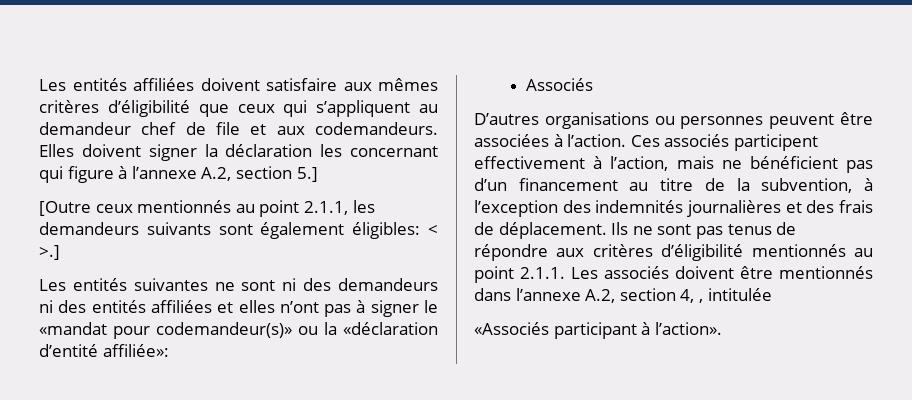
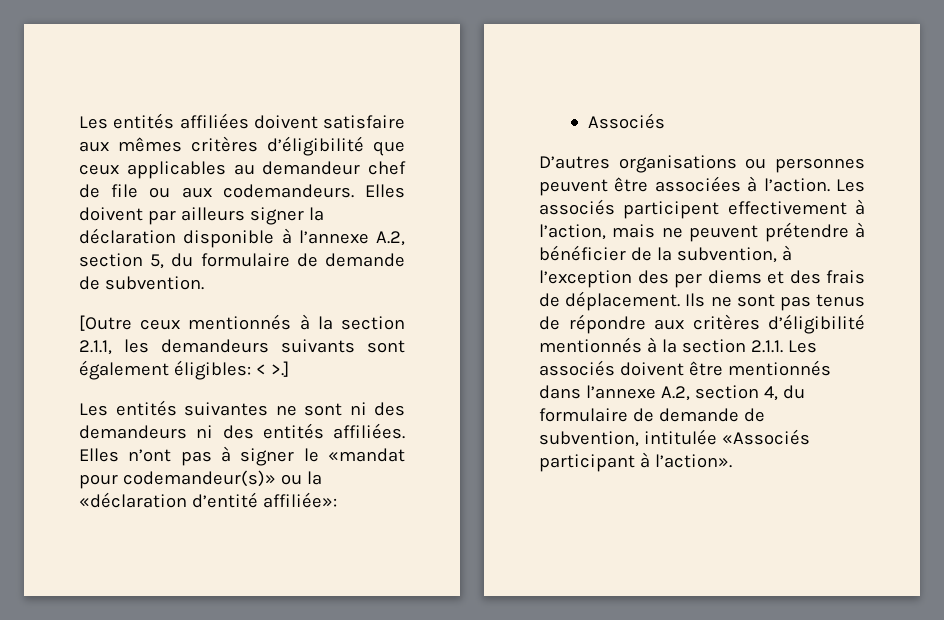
[283,100,411,117] qui s’appliquent -> [126,161,226,179] applicables
[250,124,267,135] et -> [149,187,171,198] ou
(141, 150) none -> [147,207,245,225] par ailleurs
[320,144,438,157] [39,166,318,183] les concernant qui figure à l’annexe A.2, section 5.] -> [183,228,405,248] [79,253,405,269] [79,276,204,290] disponible à l’annexe A.2, section 5, du formulaire de demande de subvention.
[235,200,300,217] au point -> [299,314,405,330] à la section
[150,300,275,313] affiliées et elles -> [333,423,405,439] [79,448,119,462] affiliées. Elles
[630,135,660,147] Ces -> [836,179,865,192] Les
[749,156,873,173] [474,178,694,191] bénéficient pas d’un financement au titre -> [689,222,865,242] [539,245,626,261] peuvent prétendre à bénéficier
[595,200,781,217] indemnités journalières -> [674,270,762,288] per diems
[854,248,873,257] [474,266,514,283] au point -> [646,337,746,353] à la section
[698,299,703,303] , -> [782,385,805,399] [539,408,765,422] [539,431,639,447] du formulaire de demande de subvention,
(772, 294) // -> (717, 437) none

